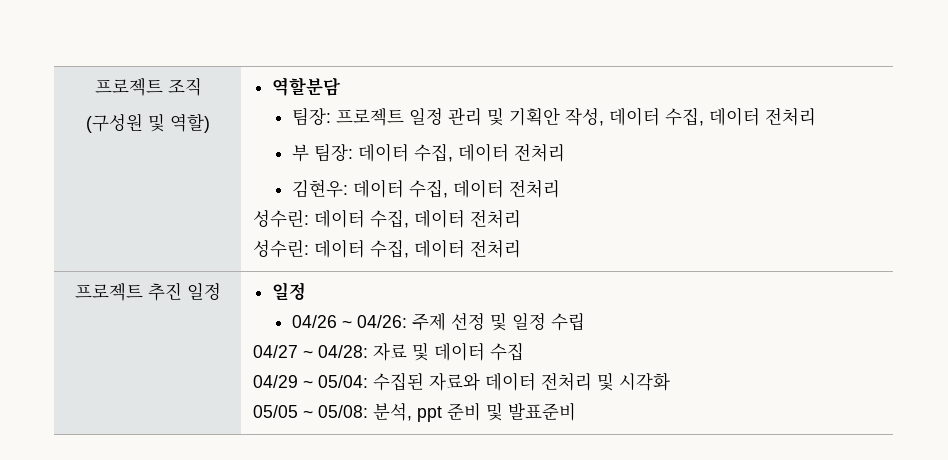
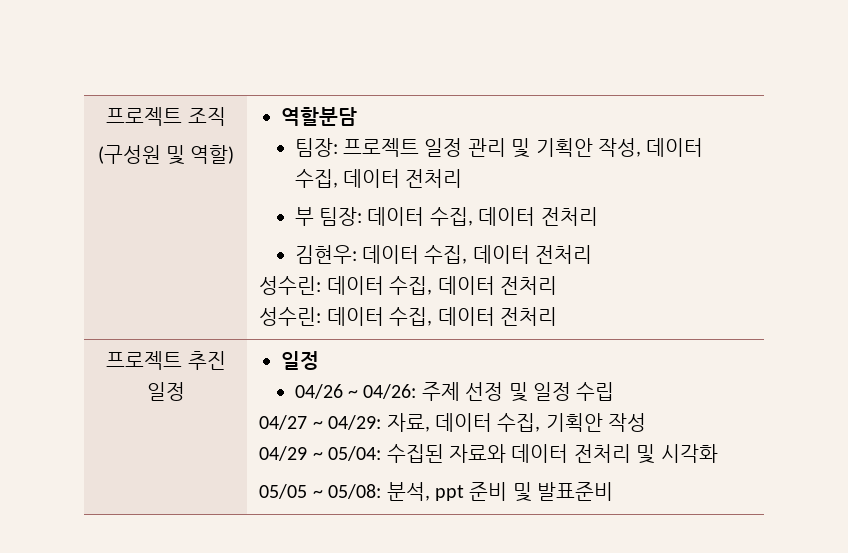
[317,342,524,361] 04/28: 자료 및 데이터 수집 -> [328,413,647,432] 04/29: 자료, 데이터 수집, 기획안 작성

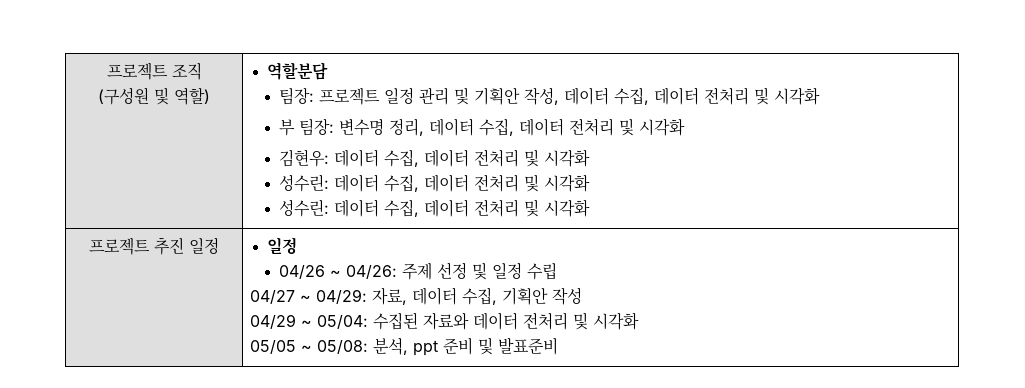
(463, 178) none -> [754,87,821,105] 및 시각화
[367,207,598,226] 데이터 수집, 데이터 전처리 -> [339,118,686,136] 변수명 정리, 데이터 수집, 데이터 전처리 및 시각화
[259,276,558,295] [259,307,558,326] // 성수린: 데이터 수집, 데이터 전처리 // 성수린: 데이터 수집, 데이터 전처리 -> [524,149,591,167] [279,174,591,192] [279,199,591,217] 및 시각화 // 성수린: 데이터 수집, 데이터 전처리 및 시각화 // 성수린: 데이터 수집, 데이터 전처리 및 시각화

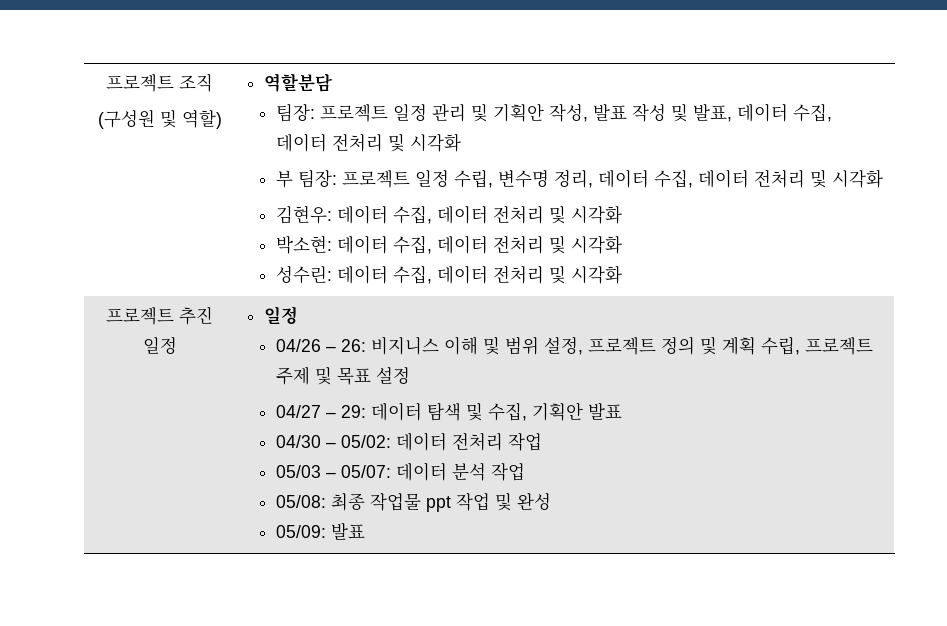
(560, 96) none -> [592,104,732,122] 발표 작성 및 발표,
(335, 127) none -> [341,170,493,188] 프로젝트 일정 수립,
[279,174,330,192] 성수린: -> [275,235,332,254] 박소현:
[330,262,558,280] [249,287,582,305] [249,312,639,330] [249,337,558,356] ~ 04/26: 주제 선정 및 일정 수립 // 04/27 ~ 04/29: 자료, 데이터 수집, 기획안 작성 // 04/29 ~ 05/04: 수집된 자료와 데이터 전처리 및 시각화 // 05/05 ~ 05/08: 분석, ppt 준비 및 발표준비 -> [325,336,873,355] [275,366,410,385] [275,402,622,421] [275,432,542,451] [275,462,525,481] [275,493,551,512] [275,523,365,540] – 26: 비지니스 이해 및 범위 설정, 프로젝트 정의 및 계획 수립, 프로젝트 주제 및 목표 설정 // 04/27 – 29: 데이터 탐색 및 수집, 기획안 발표 // 04/30 – 05/02: 데이터 전처리 작업 // 05/03 – 05/07: 데이터 분석 작업 // 05/08: 최종 작업물 ppt 작업 및 완성 // 05/09: 발표

